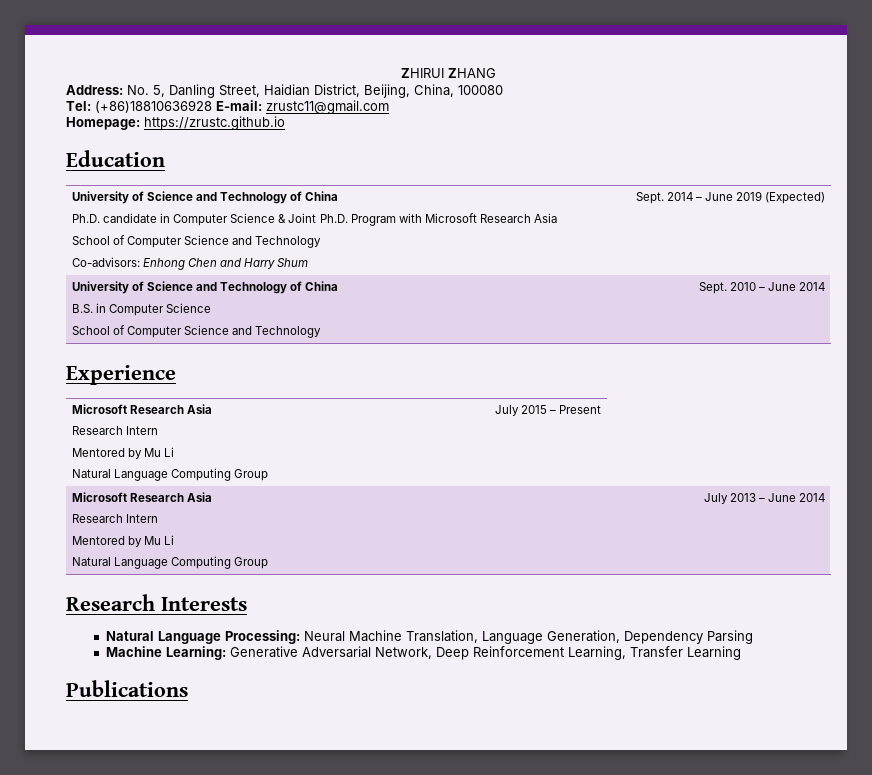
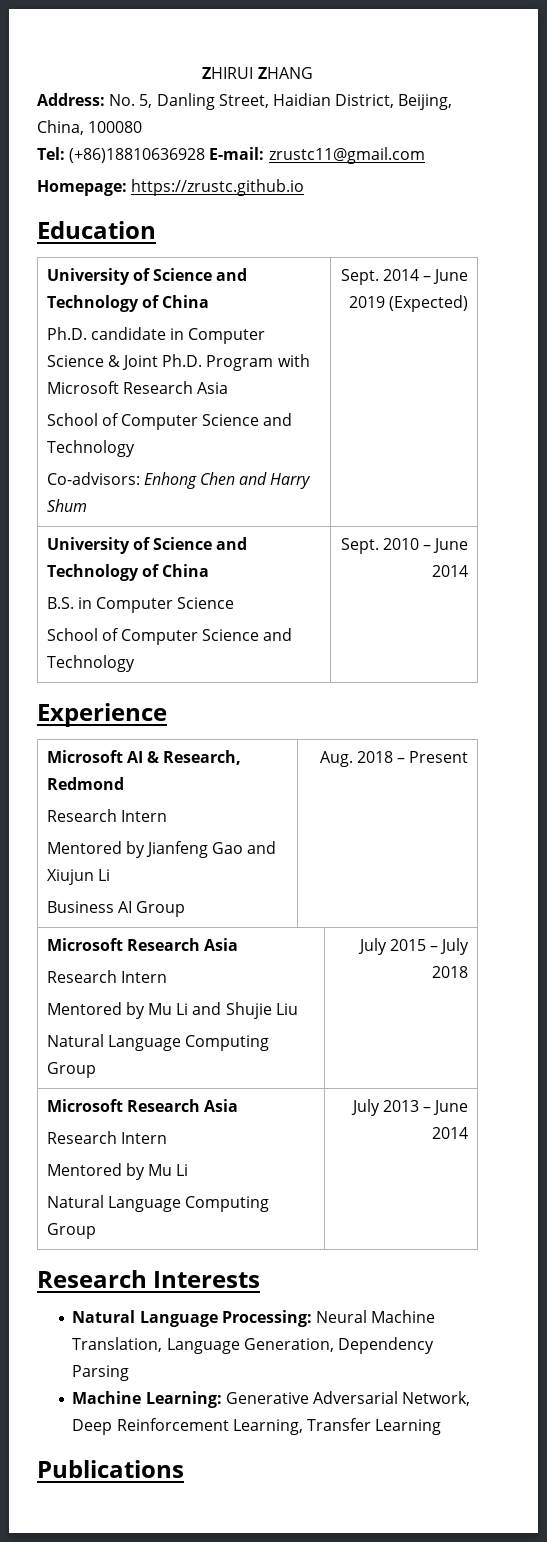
[71,404,212,414] [71,426,158,435] [71,447,175,459] // Microsoft Research Asia // Research Intern // Mentored by Mu Li -> [46,750,242,765] [46,777,124,790] [46,809,167,822] [46,841,277,858] [46,869,110,885] [46,901,186,917] [319,751,469,767] [46,938,239,951] [46,970,167,983] [46,1002,298,1019] // Microsoft AI & Research, Redmond // Research Intern // Mentored by Jianfeng Gao and Xiujun Li // Business AI Group | Aug. 2018 – Present // Microsoft Research Asia // Research Intern // Mentored by Mu Li and Shujie Liu
[559,405,602,414] Present -> [440,938,470,955] [432,966,469,978] July 2018

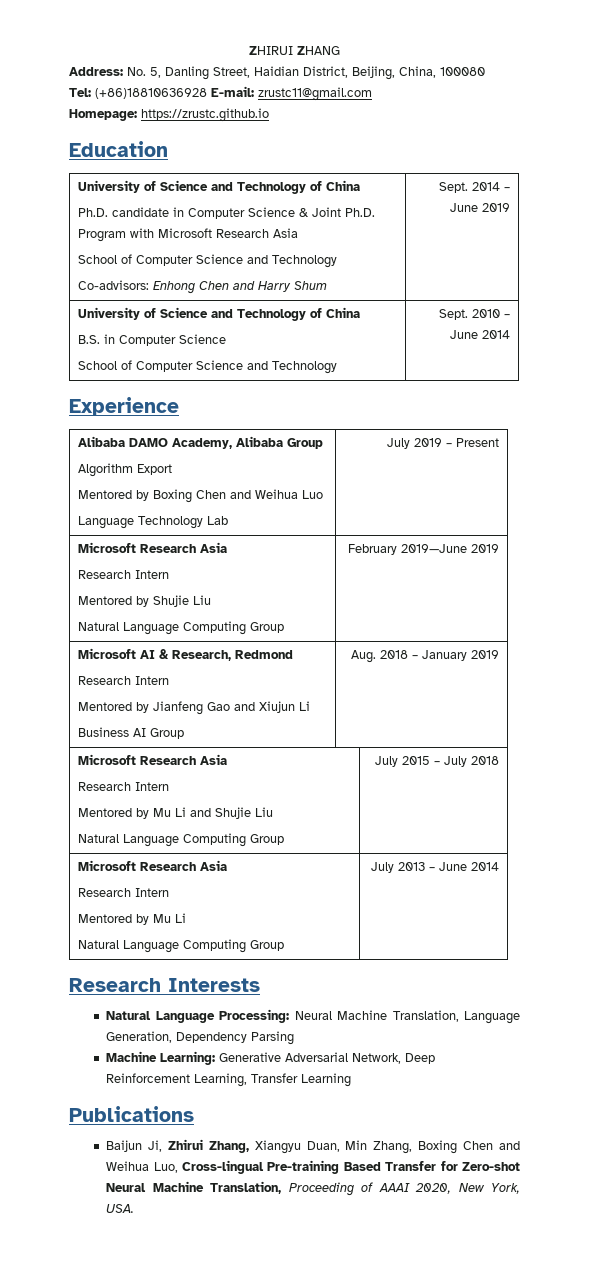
[389,295,469,312] (Expected) -> (511, 207) none
(167, 715) none -> [77,436,323,449] [77,463,172,477] [77,489,323,503] [77,516,228,529] [387,438,500,449] [77,542,227,553] [77,570,169,579] [77,595,211,607] [77,621,284,635] [348,544,500,555] // Alibaba DAMO Academy, Alibaba Group // Algorithm Export // Mentored by Boxing Chen and Weihua Luo // Language Technology Lab | July 2019 – Present // Microsoft Research Asia // Research Intern // Mentored by Shujie Liu // Natural Language Computing Group | February 2019—June 2019
[409,751,469,763] Present -> [422,650,500,661] January 2019
(184, 1469) none -> [106,1139,521,1154] [106,1160,520,1174] [106,1181,520,1196] [106,1204,135,1213] // Baijun Ji, Zhirui Zhang, Xiangyu Duan, Min Zhang, Boxing Chen and Weihua Luo, Cross-lingual Pre-training Based Transfer for Zero-shot Neural Machine Translation, Proceeding of AAAI 2020, New York, USA.

